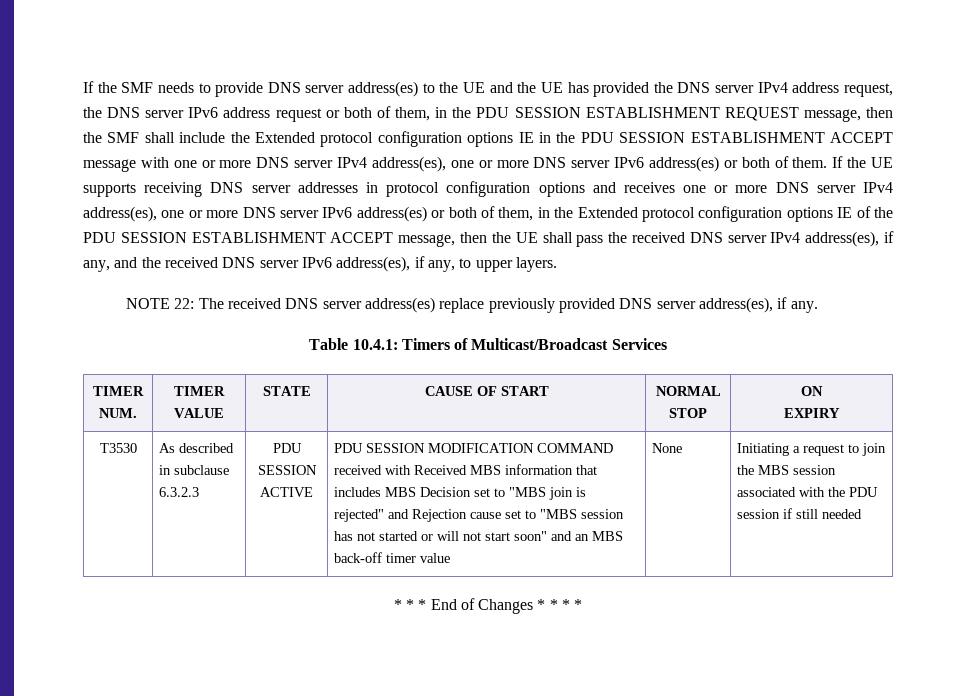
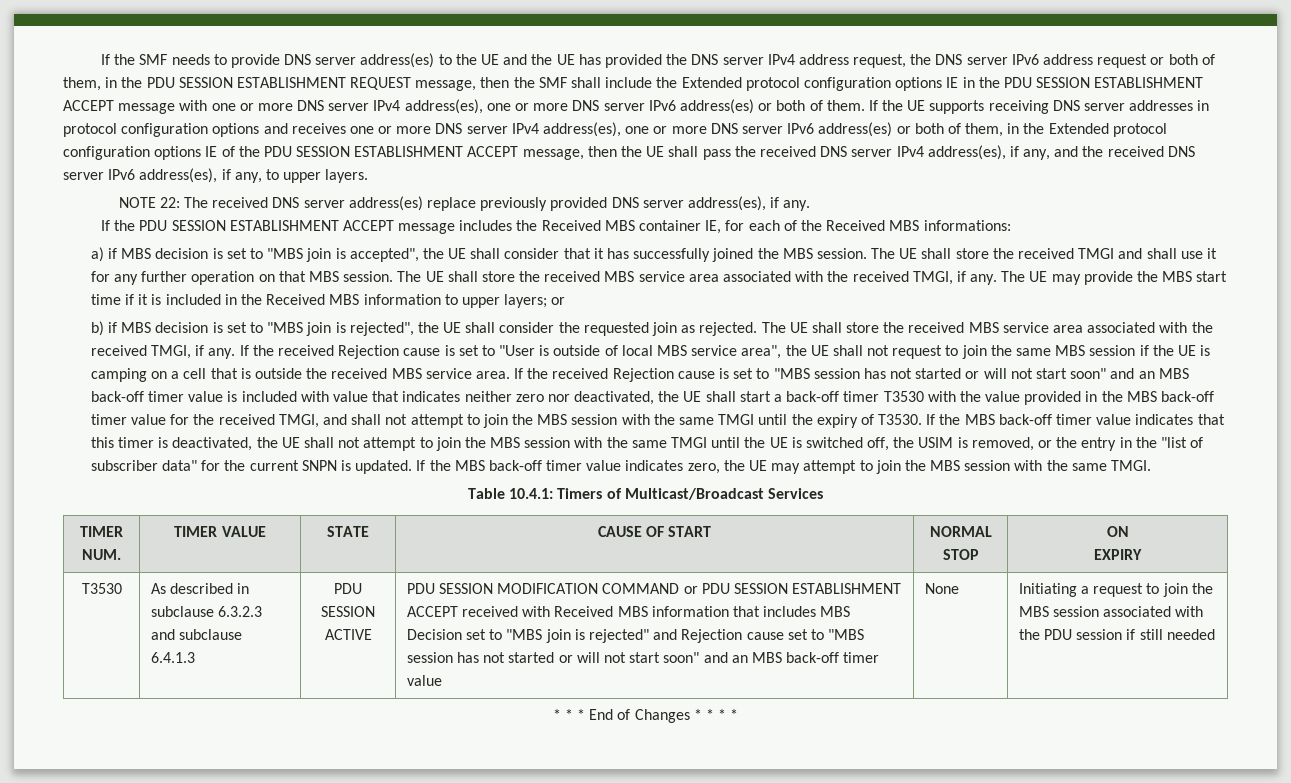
(818, 307) none -> [101,220,1011,234] [90,247,1217,262] [90,271,1228,285] [90,294,566,308] [90,321,1213,336] [90,345,1211,359] [90,368,1189,382] [90,391,1215,405] [90,414,1225,428] [90,437,1204,451] [90,460,1152,474] // If the PDU SESSION ESTABLISHMENT ACCEPT message includes the Received MBS container IE, for each of the Received MBS informations: // a) if MBS decision is set to "MBS join is accepted", the UE shall consider that it has successfully joined the MBS session. The UE shall store the received TMGI and shall use it for any further operation on that MBS session. The UE shall store the received MBS service area associated with the received TMGI, if any. The UE may provide the MBS start time if it is included in the Received MBS information to upper layers; or // b) if MBS decision is set to "MBS join is rejected", the UE shall consider the requested join as rejected. The UE shall store the received MBS service area associated with the received TMGI, if any. If the received Rejection cause is set to "User is outside of local MBS service area", the UE shall not request to join the same MBS session if the UE is camping on a cell that is outside the received MBS service area. If the received Rejection cause is set to "MBS session has not started or will not start soon" and an MBS back-off timer value is included with value that indicates neither zero nor deactivated, the UE shall start a back-off timer T3530 with the value provided in the MBS back-off timer value for the received TMGI, and shall not attempt to join the MBS session with the same TMGI until the expiry of T3530. If the MBS back-off timer value indicates that this timer is deactivated, the UE shall not attempt to join the MBS session with the same TMGI until the UE is switched off, the USIM is removed, or the entry in the "list of subscriber data" for the current SNPN is updated. If the MBS back-off timer value indicates zero, the UE may attempt to join the MBS session with the same TMGI.
(200, 492) none -> [150,629,243,640] [150,652,195,663] and subclause 6.4.1.3
(614, 448) none -> [683,583,902,594] [406,606,458,617] or PDU SESSION ESTABLISHMENT ACCEPT

